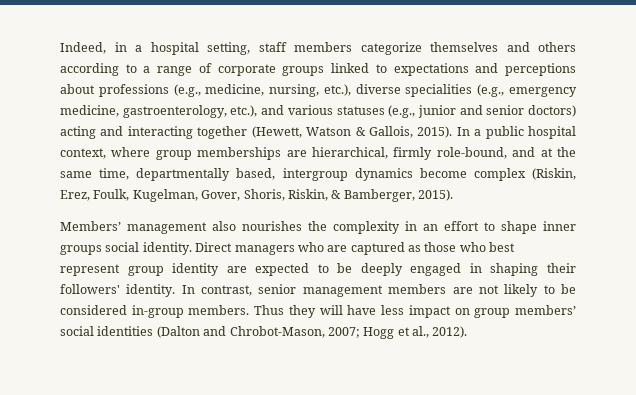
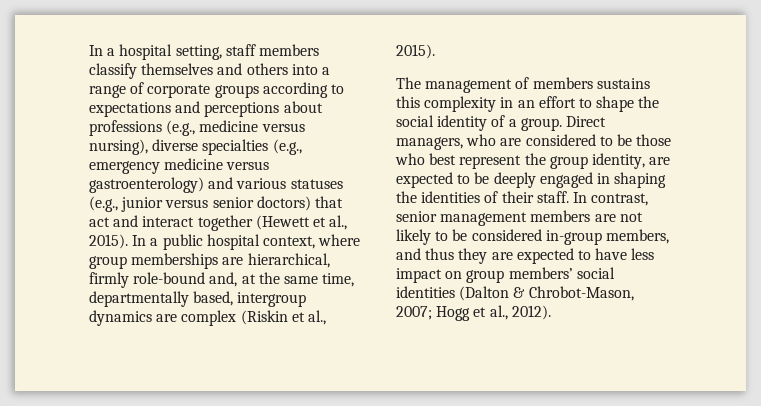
[60,42,127,54] Indeed, in -> [89,45,103,56] In
[360,42,422,55] categorize -> [89,63,137,79] classify
[60,63,137,76] according to -> [291,64,318,75] into
[331,63,370,73] linked -> [262,82,328,98] according
[205,84,577,97] [60,105,258,118] medicine, nursing, etc.), diverse specialities (e.g., emergency medicine, gastroenterology, etc.), -> [199,120,305,132] [89,139,302,155] [89,158,270,174] [89,177,204,193] medicine versus nursing), diverse specialties (e.g., emergency medicine versus gastroenterology)
[459,105,483,115] and -> [165,199,209,208] versus
[60,126,413,139] acting and interacting together (Hewett, Watson & Gallois, -> [314,196,343,208] [89,215,348,231] that act and interact together (Hewett et al.,
[436,147,536,159] role-bound, and -> [133,272,238,287] role-bound and,
[419,168,576,181] [60,189,453,202] [60,221,327,234] become complex (Riskin, Erez, Foulk, Kugelman, Gover, Shoris, Riskin, & Bamberger, 2015). // Members’ management also nourishes the -> [156,310,326,326] [396,44,435,59] [396,77,650,93] [396,96,420,108] are complex (Riskin et al., 2015). // The management of members sustains this
[543,221,576,231] [60,242,421,255] inner groups social identity. Direct managers who are captured as -> [638,96,660,108] [396,115,606,131] [396,134,632,150] the social identity of a group. Direct managers, who are considered to be
[127,263,220,276] group identity -> [524,153,645,169] the group identity,
[547,263,577,273] [60,284,176,297] their followers' identity. -> [396,191,569,203] the identities of their staff.
[188,305,343,318] members. Thus they will -> [605,229,669,244] [396,248,591,264] members, and thus they are expected to
[203,326,227,336] and -> [513,287,526,298] &

